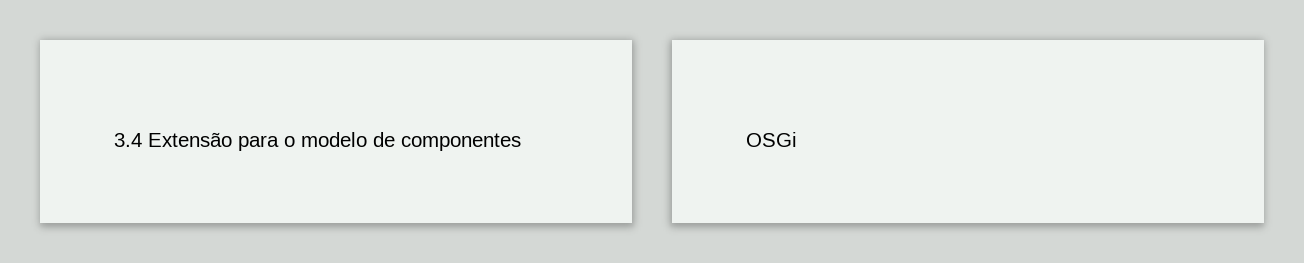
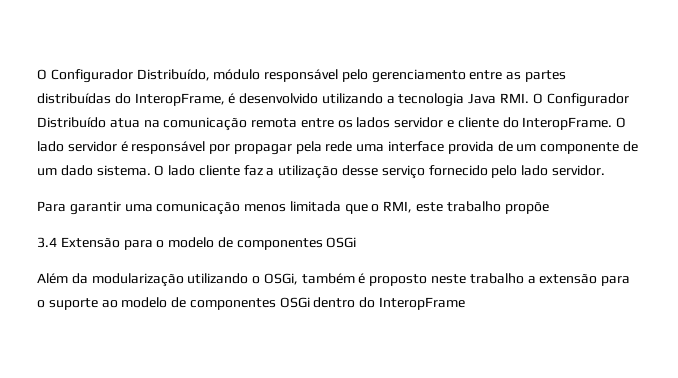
(114, 140) none -> [37,69,567,83] [37,93,629,107] [37,117,627,131] [37,141,638,155] [37,165,605,179] [37,201,549,215] O Configurador Distribuído, módulo responsável pelo gerenciamento entre as partes distribuídas do InteropFrame, é desenvolvido utilizando a tecnologia Java RMI. O Configurador Distribuído atua na comunicação remota entre os lados servidor e cliente do InteropFrame. O lado servidor é responsável por propagar pela rede uma interface provida de um componente de um dado sistema. O lado cliente faz a utilização desse serviço fornecido pelo lado servidor. // Para garantir uma comunicação menos limitada que o RMI, este trabalho propõe //
(797, 139) none -> [37,273,631,287] [37,297,466,310] // Além da modularização utilizando o OSGi, também é proposto neste trabalho a extensão para o suporte ao modelo de componentes OSGi dentro do InteropFrame

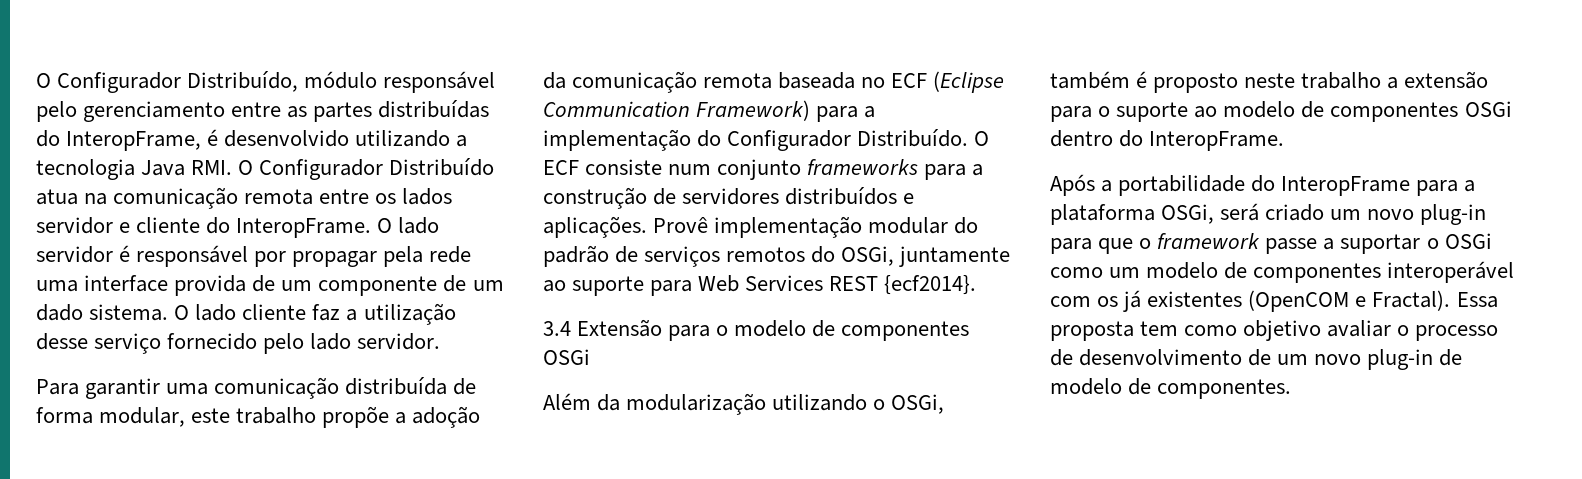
[244,201,549,214] menos limitada que o RMI, este trabalho propõe -> [345,377,477,395] [36,406,481,428] [543,71,1005,93] [543,100,876,122] [543,129,990,151] [543,159,984,180] [543,187,915,209] [543,216,979,238] [543,245,1011,267] [543,275,977,296] distribuída de forma modular, este trabalho propõe a adoção da comunicação remota baseada no ECF (Eclipse Communication Framework) para a implementação do Configurador Distribuído. O ECF consiste num conjunto frameworks para a construção de servidores distribuídos e aplicações. Provê implementação modular do padrão de serviços remotos do OSGi, juntamente ao suporte para Web Services REST {ecf2014}.
[379,297,466,310] InteropFrame -> [1149,131,1285,151] [1050,174,1476,196] [1050,203,1487,225] [1050,233,1492,254] [1050,261,1515,283] [1050,290,1498,312] [1050,320,1499,341] [1050,349,1463,370] [1050,378,1292,399] InteropFrame. // Após a portabilidade do InteropFrame para a plataforma OSGi, será criado um novo plug-in para que o framework passe a suportar o OSGi como um modelo de componentes interoperável com os já existentes (OpenCOM e Fractal). Essa proposta tem como objetivo avaliar o processo de desenvolvimento de um novo plug-in de modelo de componentes.

